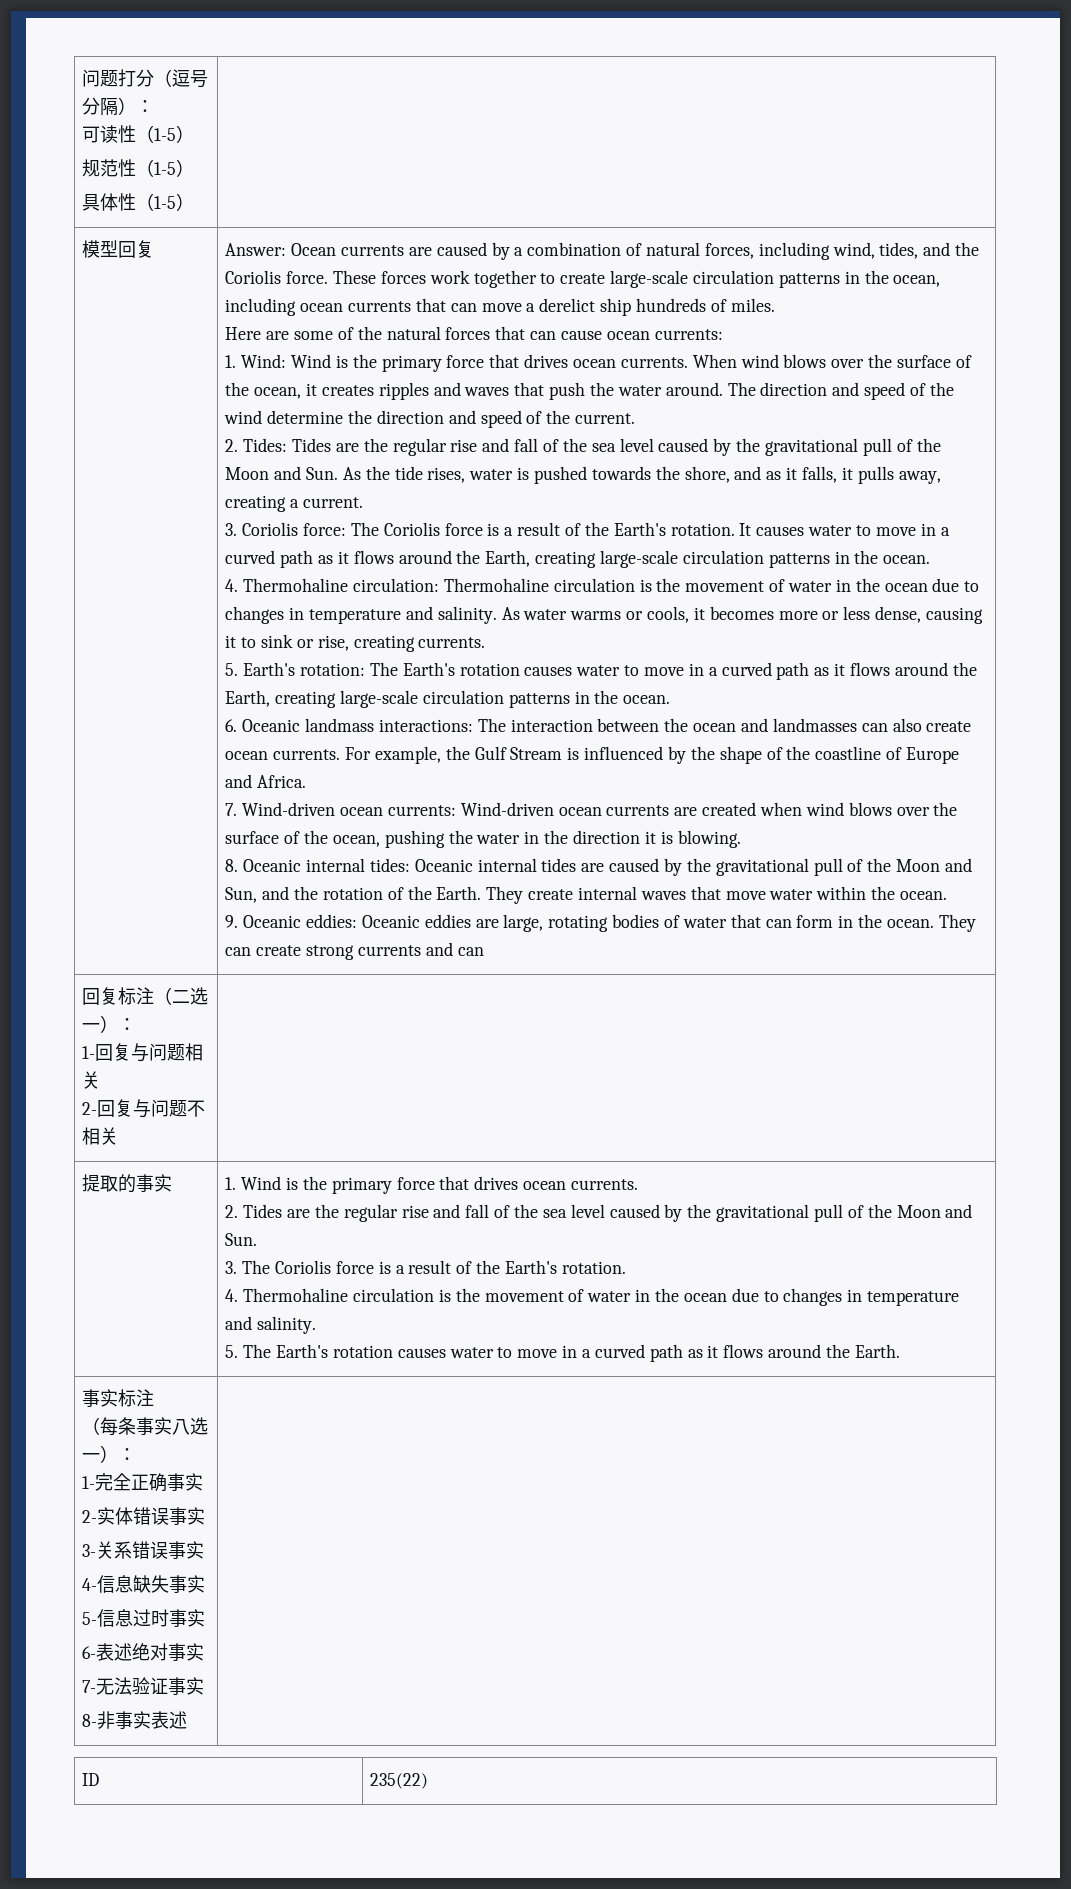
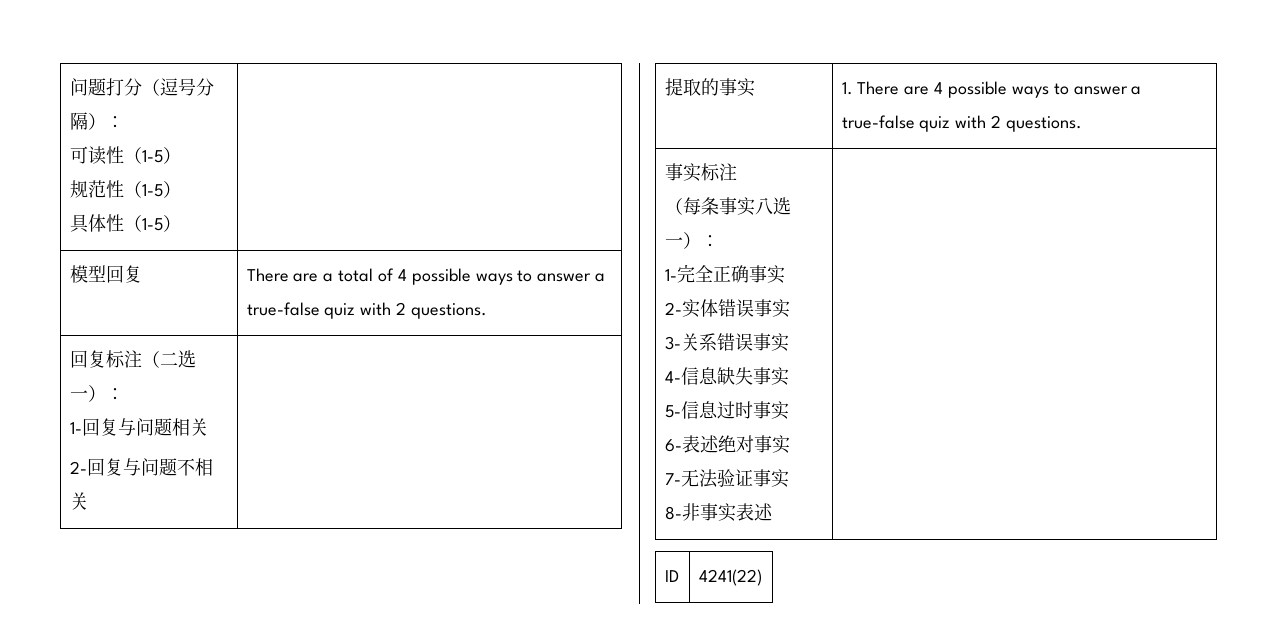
[225,242,980,260] [225,270,941,288] [225,298,775,316] [225,326,723,340] [225,354,972,372] [225,382,954,400] [224,410,636,428] [225,438,941,456] [225,466,941,484] [225,495,363,512] [225,522,950,536] [225,550,931,568] [225,578,980,592] [225,606,983,624] [225,634,486,652] [225,662,977,680] [225,690,671,708] [225,718,972,732] [225,746,959,764] [225,774,307,788] [225,802,958,816] [225,830,741,848] [225,858,972,876] [225,886,947,904] [225,914,976,932] [225,942,484,960] Answer: Ocean currents are caused by a combination of natural forces, including wind, tides, and the Coriolis force. These forces work together to create large-scale circulation patterns in the ocean, including ocean currents that can move a derelict ship hundreds of miles. // Here are some of the natural forces that can cause ocean currents: // 1. Wind: Wind is the primary force that drives ocean currents. When wind blows over the surface of the ocean, it creates ripples and waves that push the water around. The direction and speed of the wind determine the direction and speed of the current. // 2. Tides: Tides are the regular rise and fall of the sea level caused by the gravitational pull of the Moon and Sun. As the tide rises, water is pushed towards the shore, and as it falls, it pulls away, creating a current. // 3. Coriolis force: The Coriolis force is a result of the Earth's rotation. It causes water to move in a curved path as it flows around the Earth, creating large-scale circulation patterns in the ocean. // 4. Thermohaline circulation: Thermohaline circulation is the movement of water in the ocean due to changes in temperature and salinity. As water warms or cools, it becomes more or less dense, causing it to sink or rise, creating currents. // 5. Earth's rotation: The Earth's rotation causes water to move in a curved path as it flows around the Earth, creating large-scale circulation patterns in the ocean. // 6. Oceanic landmass interactions: The interaction between the ocean and landmasses can also create ocean currents. For example, the Gulf Stream is influenced by the shape of the coastline of Europe and Africa. // 7. Wind-driven ocean currents: Wind-driven ocean currents are created when wind blows over the surface of the ocean, pushing the water in the direction it is blowing. // 8. Oceanic internal tides: Oceanic internal tides are caused by the gravitational pull of the Moon and Sun, and the rotation of the Earth. They create internal waves that move water within the ocean. // 9. Oceanic eddies: Oceanic eddies are large, rotating bodies of water that can form in the ocean. They can create strong currents and can -> [246,268,606,285] [246,302,488,319] There are a total of 4 possible ways to answer a true-false quiz with 2 questions.
[241,1176,638,1194] [225,1204,973,1222] [225,1233,258,1246] [225,1260,626,1274] [225,1288,960,1306] [225,1316,317,1334] [225,1344,900,1362] Wind is the primary force that drives ocean currents. // 2. Tides are the regular rise and fall of the sea level caused by the gravitational pull of the Moon and Sun. // 3. The Coriolis force is a result of the Earth's rotation. // 4. Thermohaline circulation is the movement of water in the ocean due to changes in temperature and salinity. // 5. The Earth's rotation causes water to move in a curved path as it flows around the Earth. -> [857,81,1142,98] [841,115,1083,132] There are 4 possible ways to answer a true-false quiz with 2 questions.
[370,1773,429,1789] 235(22) -> [698,569,762,586] 4241(22)

